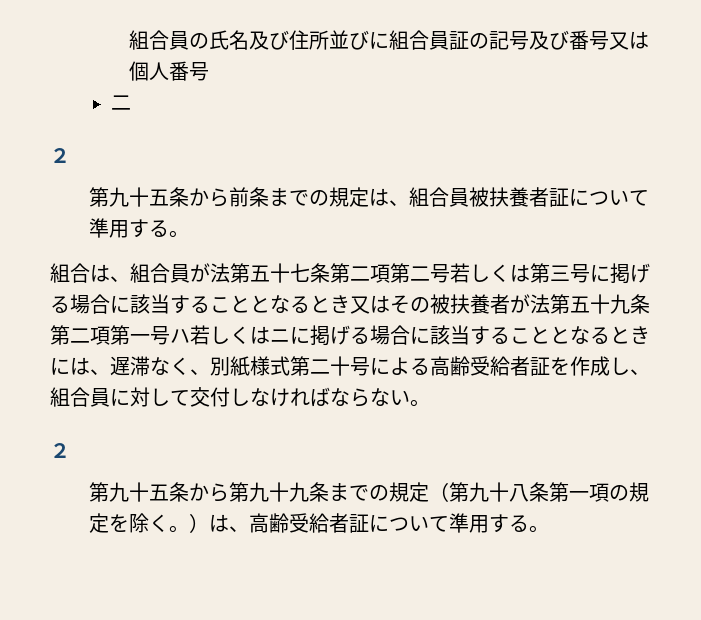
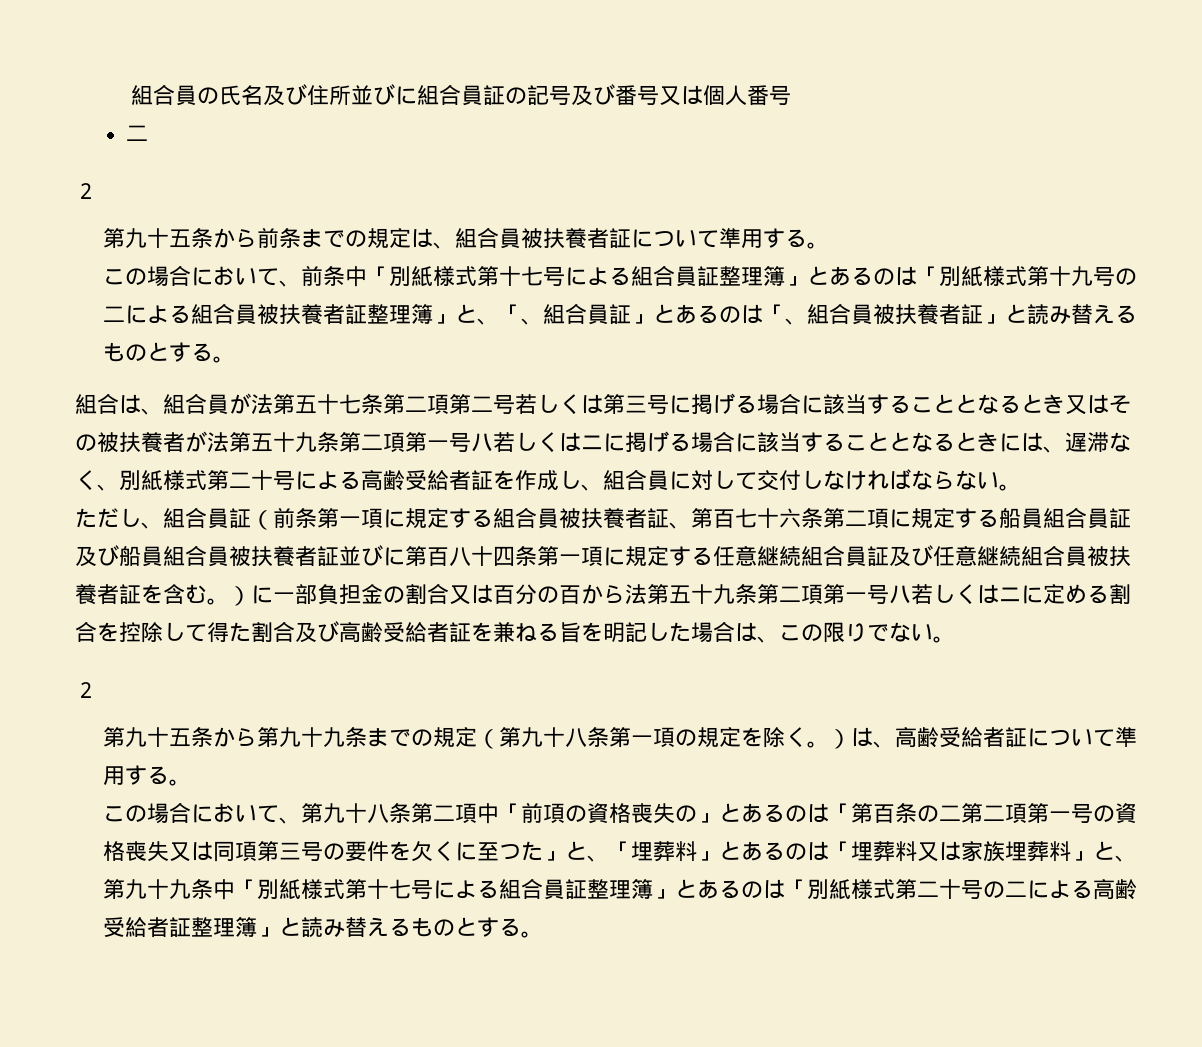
(190, 234) none -> [102,265,1137,287] [102,303,1137,325] [102,342,235,363] // この場合において、前条中「別紙様式第十七号による組合員証整理簿」とあるのは「別紙様式第十九号の二による組合員被扶養者証整理簿」と、「、組合員証」とあるのは「、組合員被扶養者証」と読み替えるものとする。
(430, 403) none -> [75,507,1131,530] [75,545,1131,567] [75,583,1131,606] [75,621,955,643] // ただし、組合員証（前条第一項に規定する組合員被扶養者証、第百七十六条第二項に規定する船員組合員証及び船員組合員被扶養者証並びに第百八十四条第一項に規定する任意継続組合員証及び任意継続組合員被扶養者証を含む。）に一部負担金の割合又は百分の百から法第五十九条第二項第一号ハ若しくはニに定める割合を控除して得た割合及び高齢受給者証を兼ねる旨を明記した場合は、この限りでない。
(550, 529) none -> [102,802,1137,824] [102,841,1137,862] [102,878,1137,900] [102,917,543,938] // この場合において、第九十八条第二項中「前項の資格喪失の」とあるのは「第百条の二第二項第一号の資格喪失又は同項第三号の要件を欠くに至つた」と、「埋葬料」とあるのは「埋葬料又は家族埋葬料」と、第九十九条中「別紙様式第十七号による組合員証整理簿」とあるのは「別紙様式第二十号の二による高齢受給者証整理簿」と読み替えるものとする。

